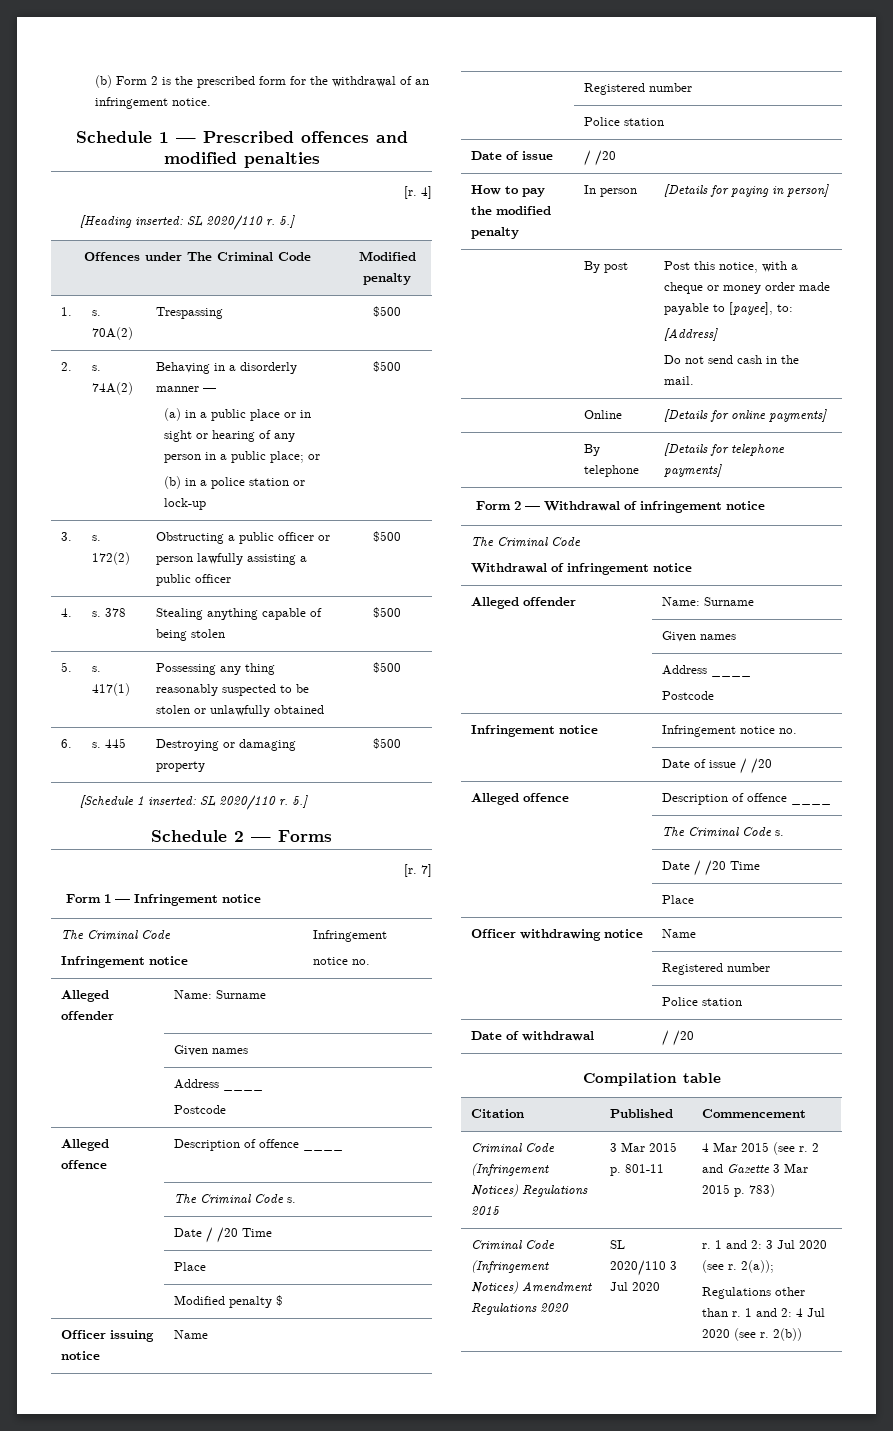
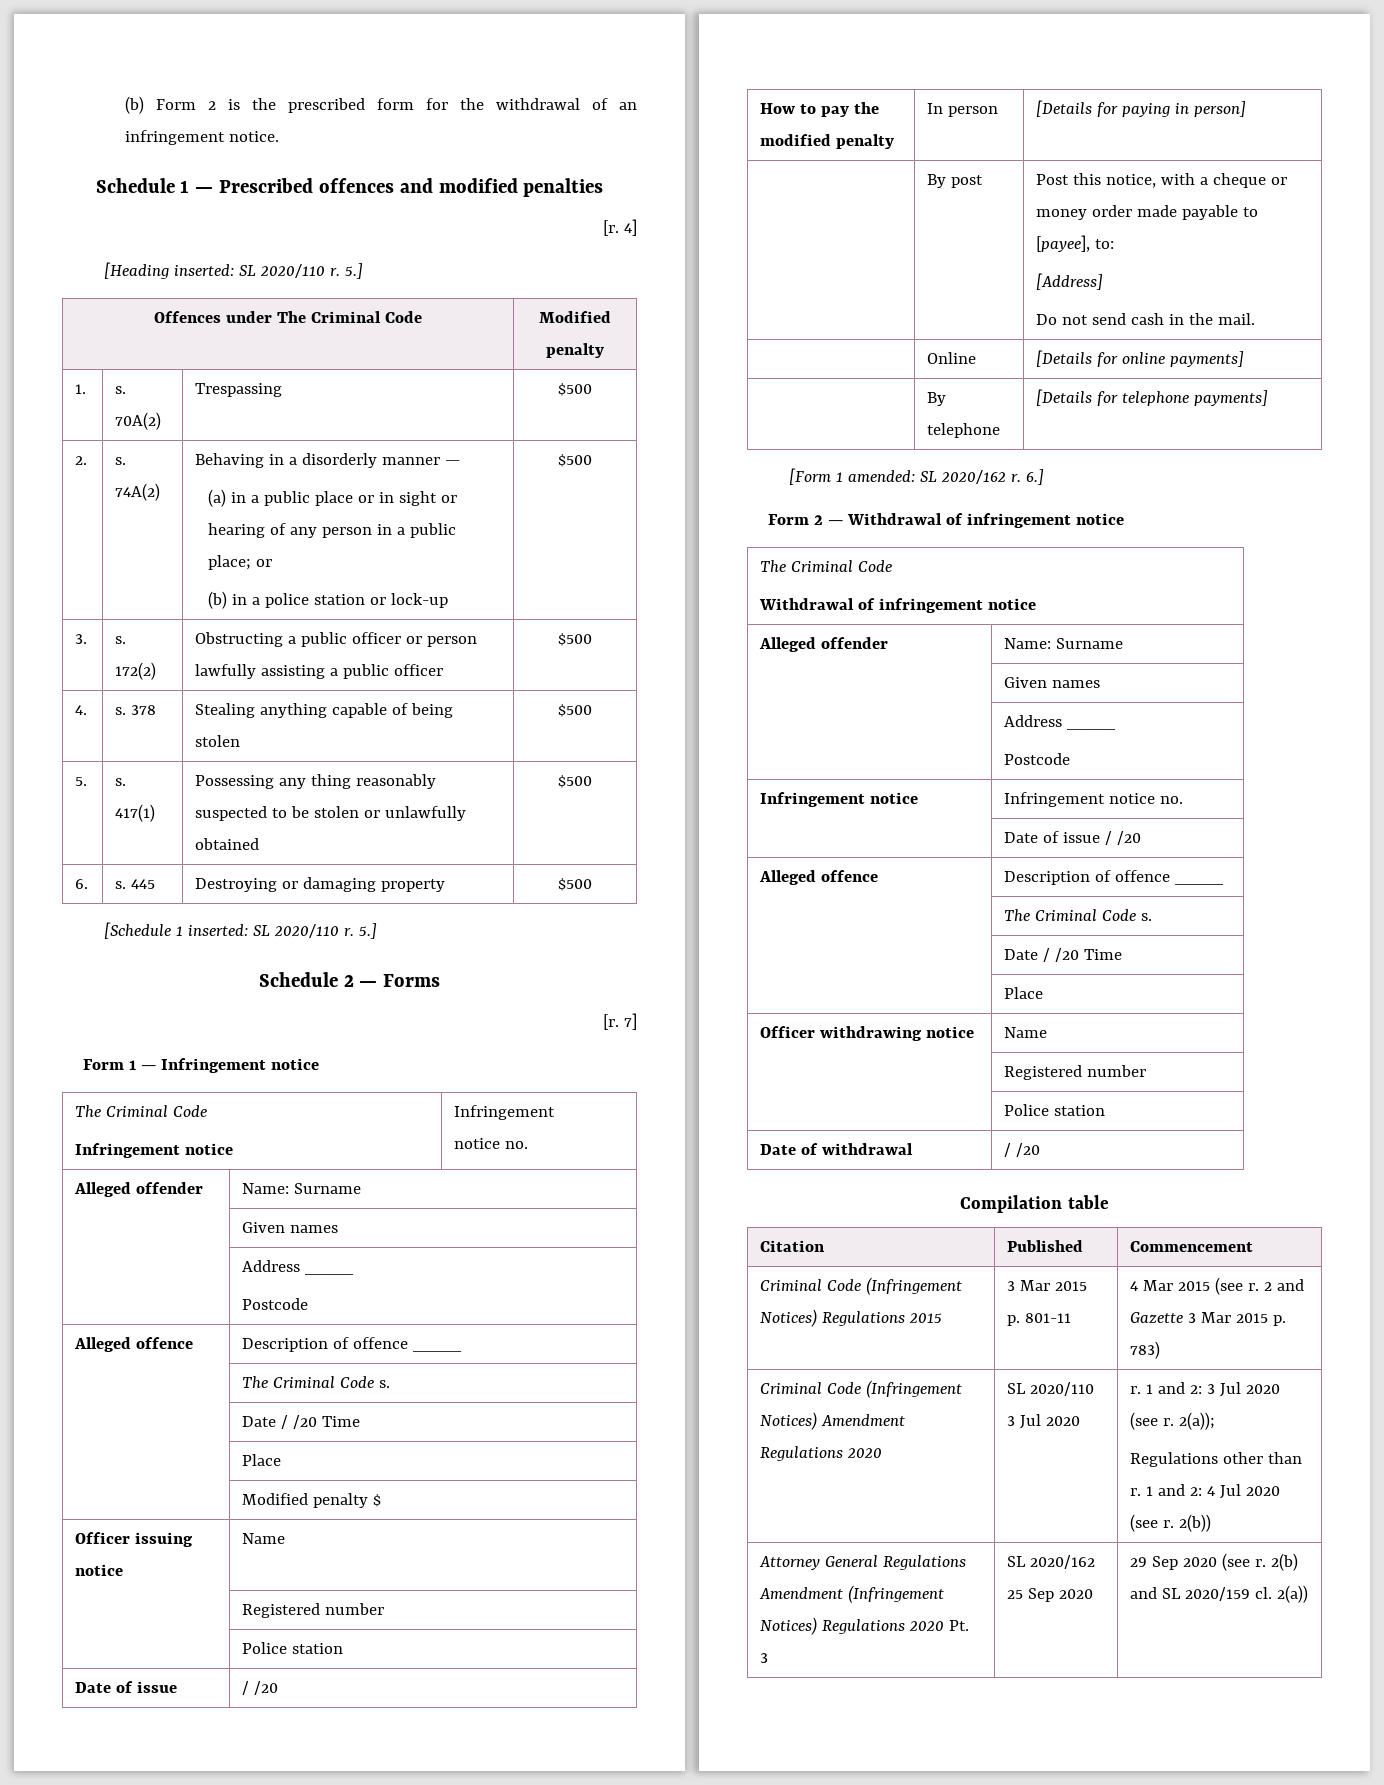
(722, 470) none -> [788,468,1044,485] // [Form 1 amended: SL 2020/162 r. 6.]
(802, 1334) none -> [759,1555,967,1570] [759,1585,945,1603] [760,1617,970,1635] [760,1653,769,1663] [1007,1555,1096,1569] [1007,1588,1094,1602] [1130,1553,1299,1571] [1130,1585,1309,1603] // Attorney General Regulations Amendment (Infringement Notices) Regulations 2020 Pt. 3 | SL 2020/162 25 Sep 2020 | 29 Sep 2020 (see r. 2(b) and SL 2020/159 cl. 2(a))

